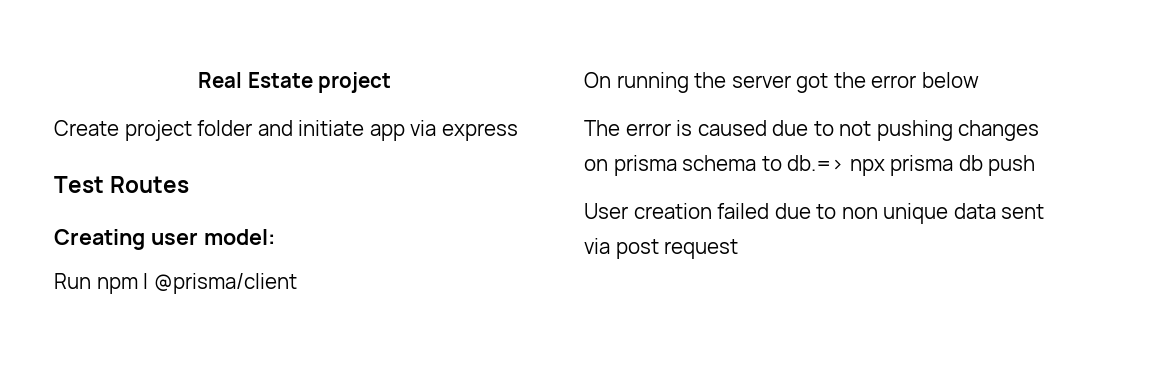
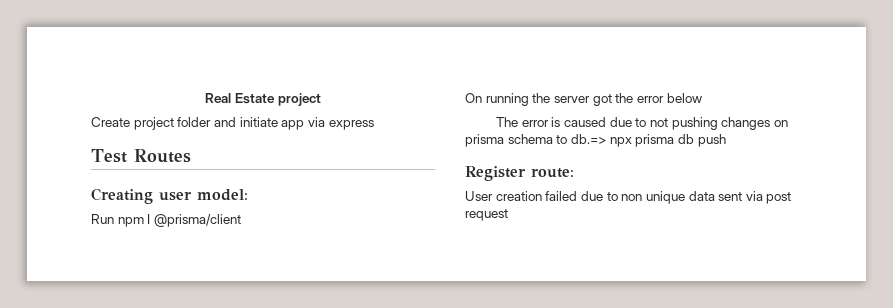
(1036, 165) none -> [465,166,574,181] // Register route:

